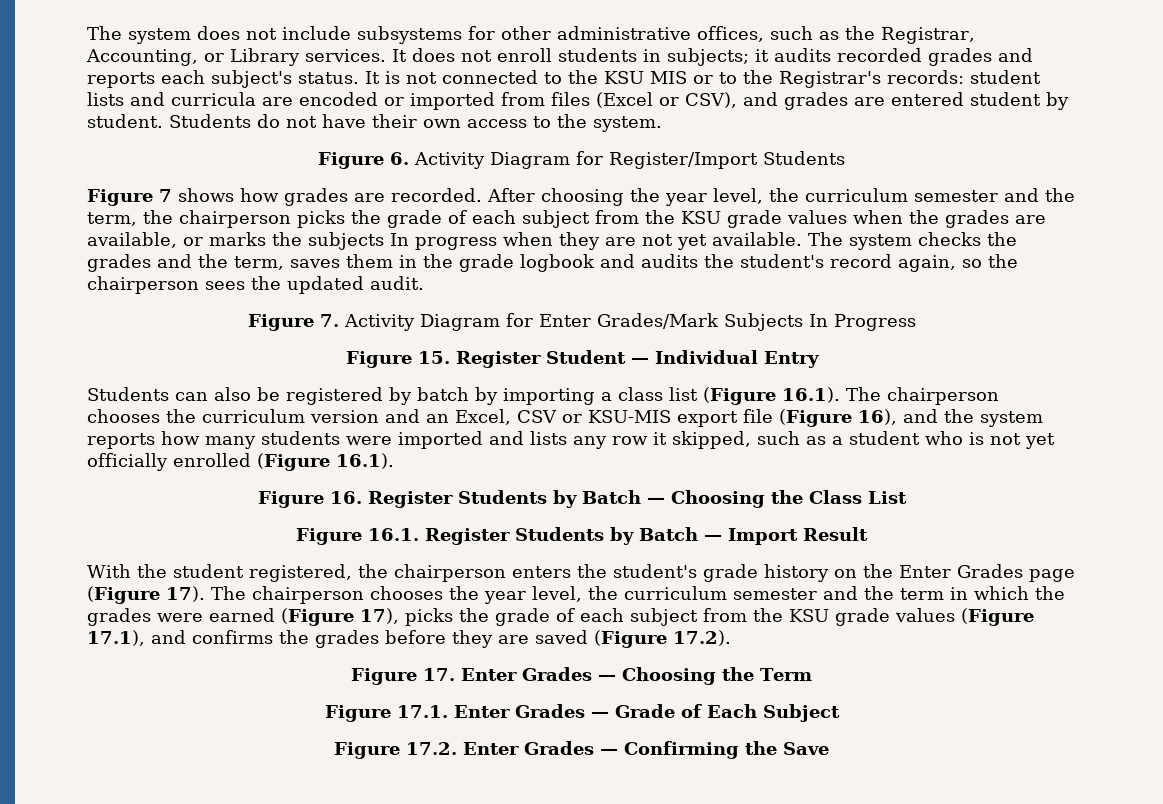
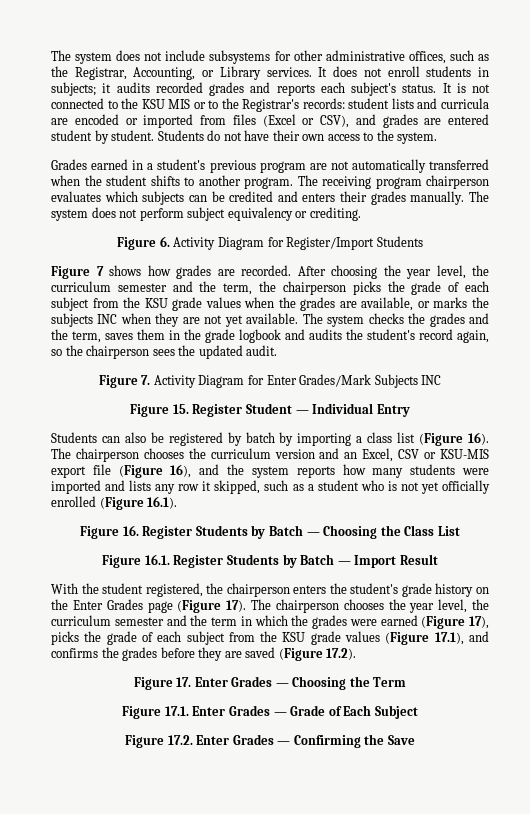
(662, 124) none -> [51,159,490,173] [50,175,489,189] [51,191,489,205] [51,207,361,221] // Grades earned in a student's previous program are not automatically transferred when the student shifts to another program. The receiving program chairperson evaluates which subjects can be credited and enters their grades manually. The system does not perform subject equivalency or crediting.
[390,233,497,250] In progress -> [97,314,118,324] INC
[808,314,916,331] In Progress -> [421,375,442,385] INC
[782,387,840,403] 16.1). -> [467,432,489,445] 16).

